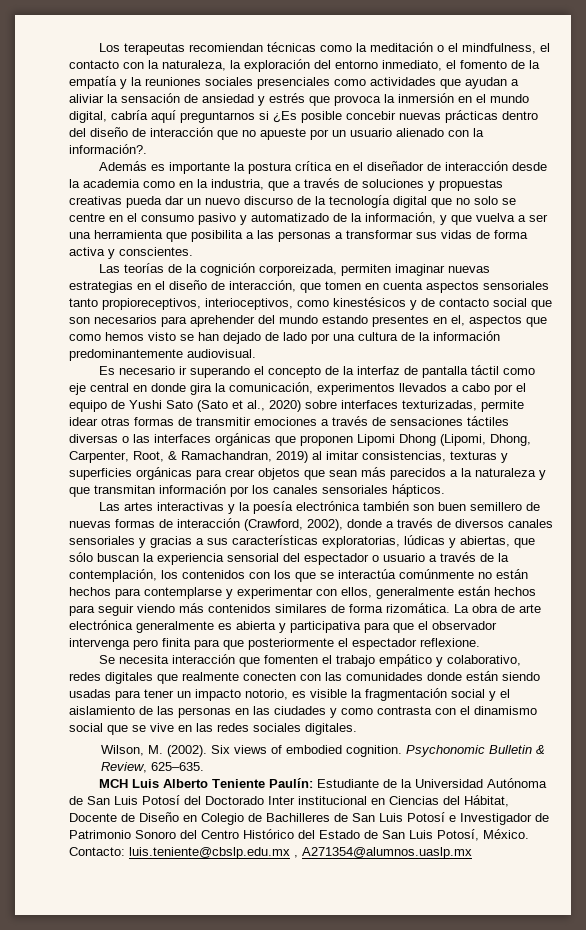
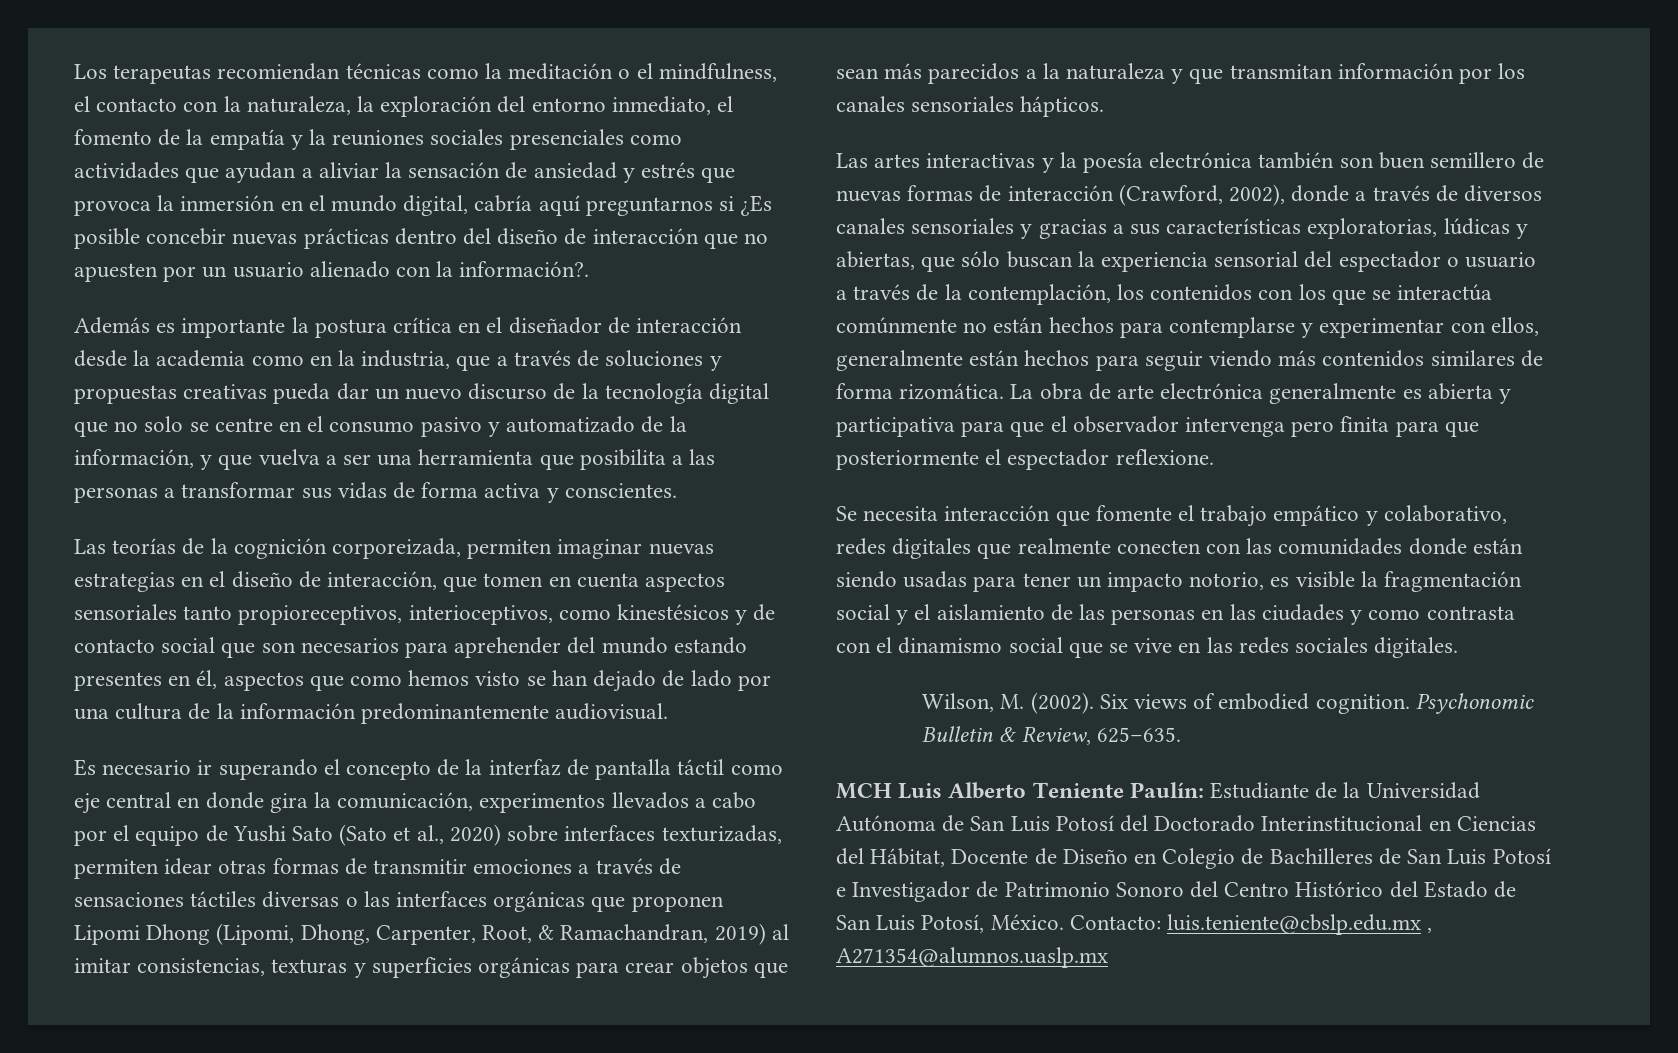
[260,128,306,140] apueste -> [74,263,158,282] apuesten
[451,315,465,326] el, -> [196,670,218,689] él,
[481,400,524,412] permite -> [74,859,159,879] permiten
[264,655,319,664] fomenten -> [1095,505,1172,521] fomente
[268,796,367,805] Inter institucional -> [1261,815,1423,832] Interinstitucional

